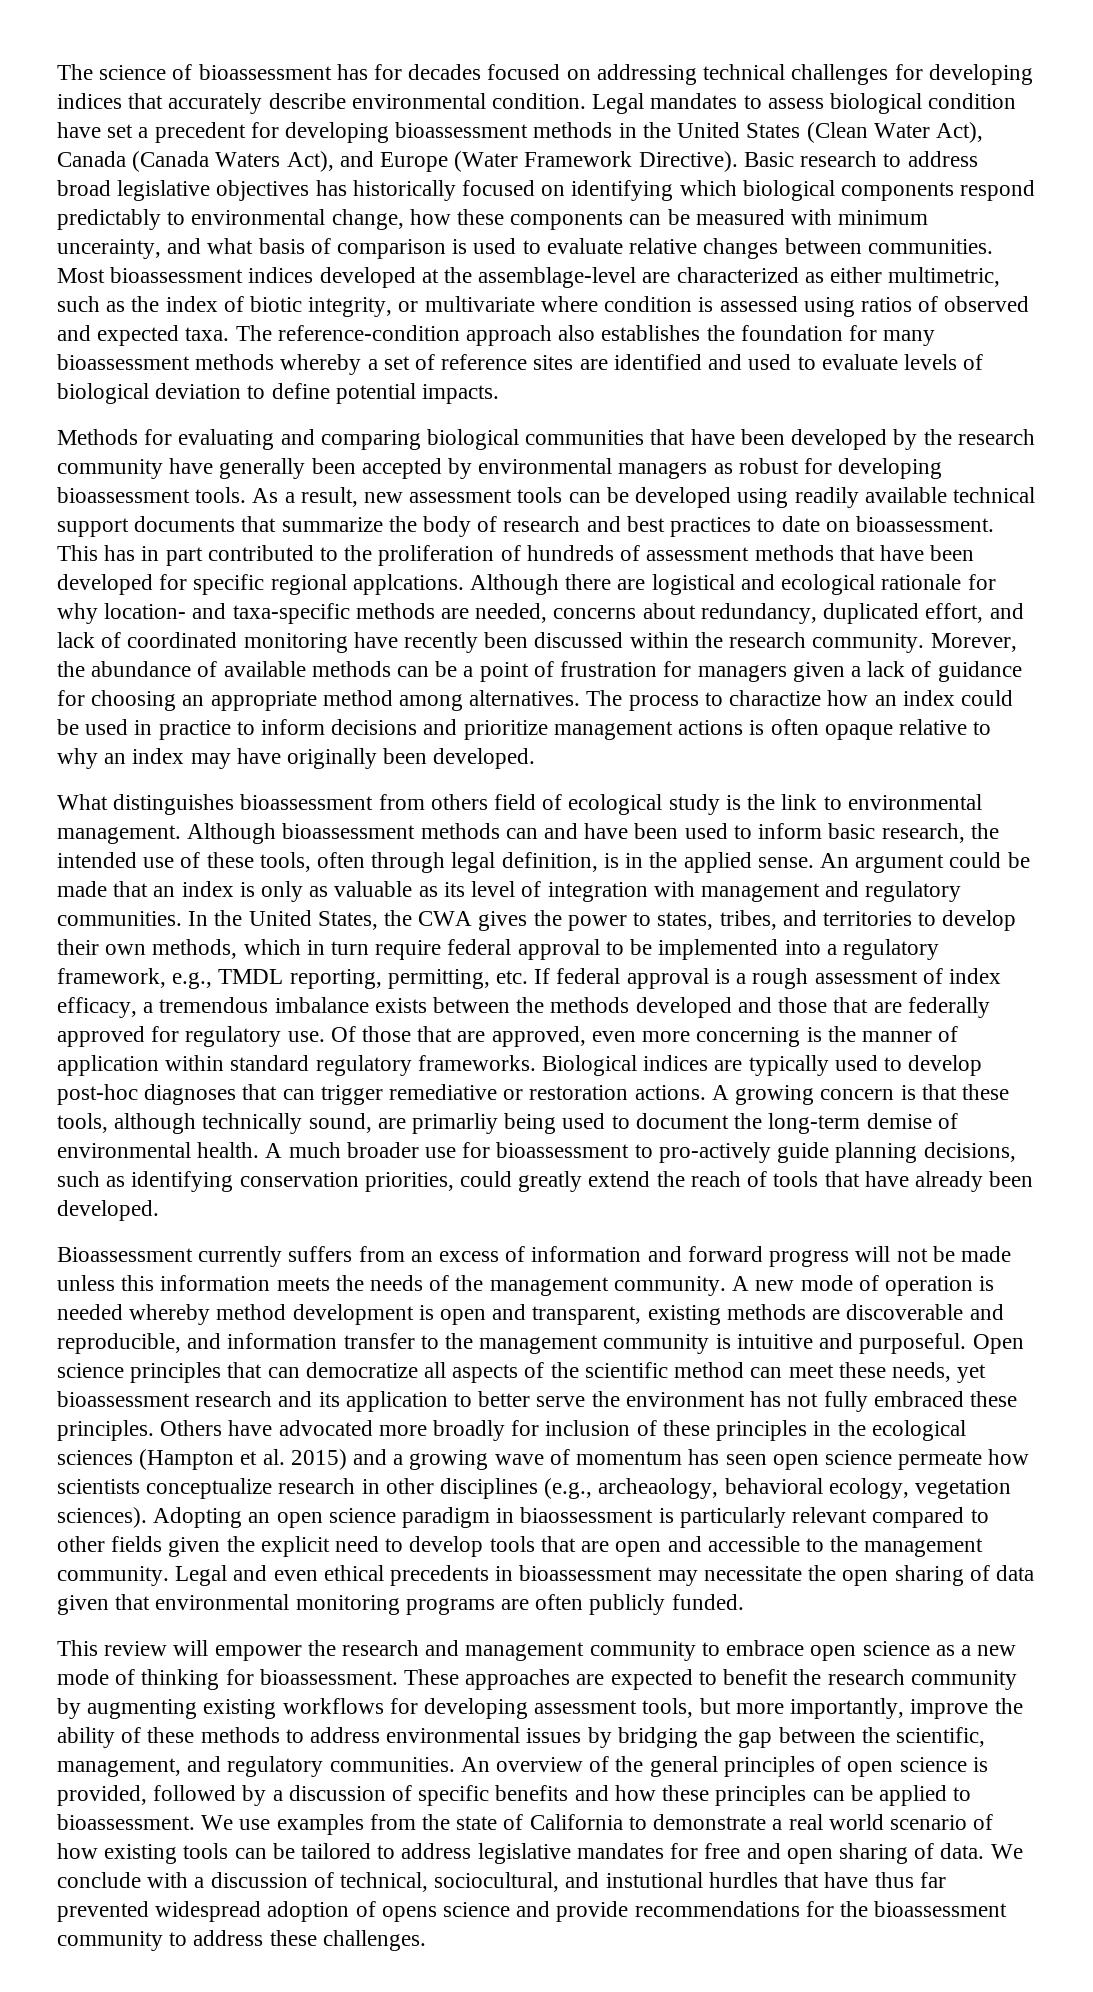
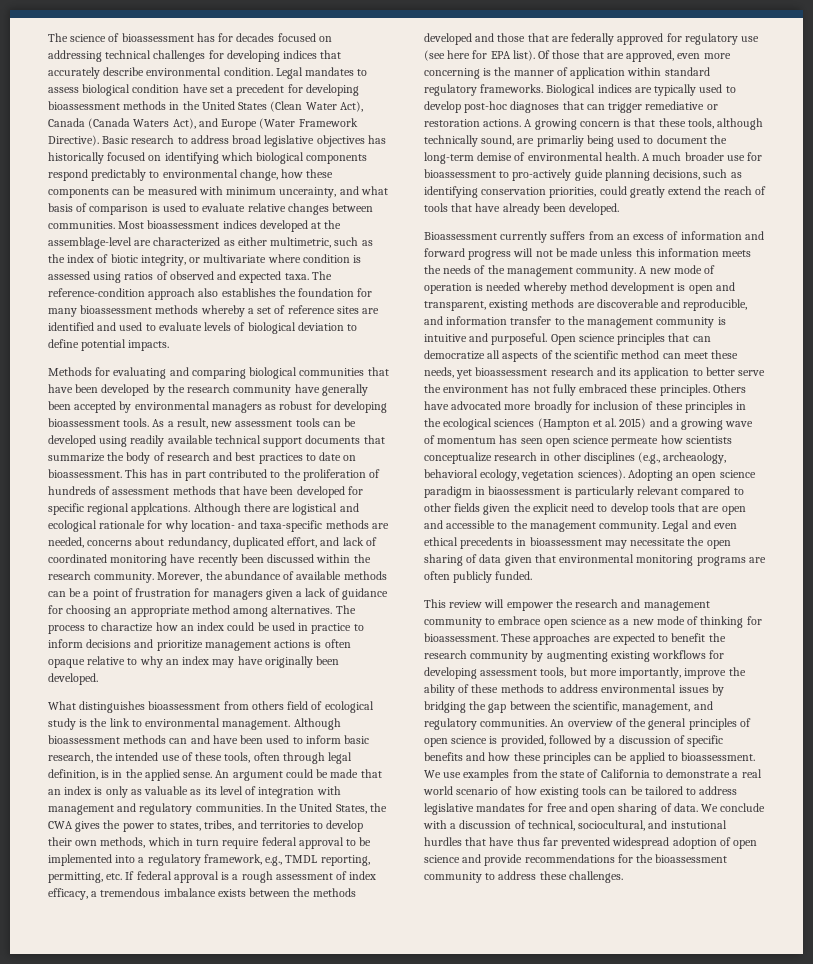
[287,1031,325,1042] use. -> [741,36,760,42] [424,50,535,61] use (see here for EPA list).
[381,1906,437,1922] opens -> [733,840,758,849] open

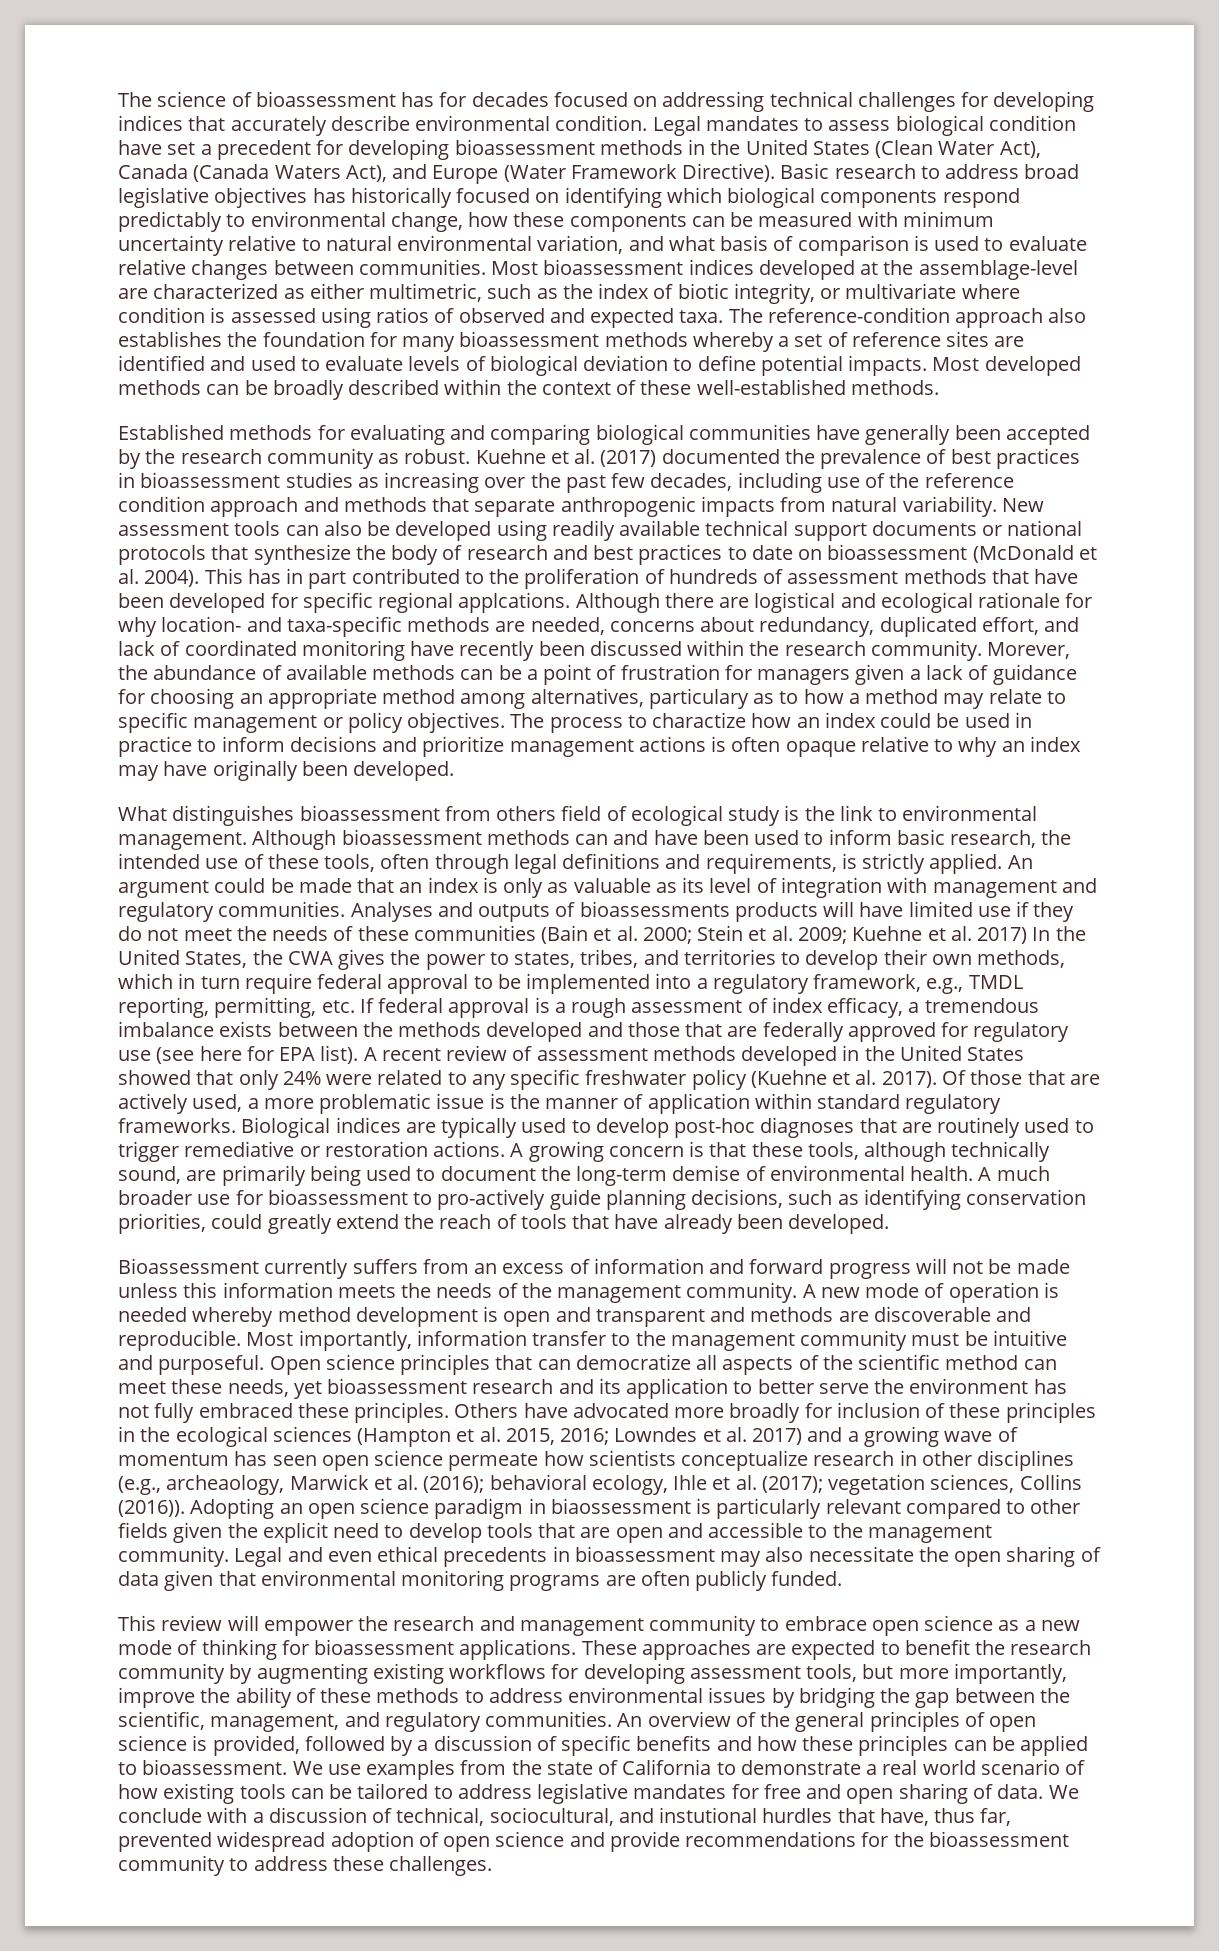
[279,187,337,198] uncerainty, -> [118,235,624,256] uncertainty relative to natural environmental variation,
[48,367,92,376] // Methods -> [932,356,1081,376] [118,379,939,400] [118,424,313,440] Most developed methods can be broadly described within the context of these well-established methods. // Established methods
[367,367,389,376] [48,384,292,396] that have been developed by the research community -> (811, 432) none
[134,401,387,413] [48,418,233,429] environmental managers as robust for developing bioassessment tools. As a result, new -> [145,448,1080,469] [118,472,1014,493] [118,496,1044,517] the research community as robust. Kuehne et al. (2017) documented the prevalence of best practices in bioassessment studies as increasing over the past few decades, including use of the reference condition approach and methods that separate anthropogenic impacts from natural variability. New
(341, 424) none -> [323,521,362,536] also
[363,435,385,444] [48,453,105,462] that summarize -> [982,520,1083,536] [118,544,351,565] or national protocols that synthesize
[48,469,122,478] bioassessment. -> [827,544,1097,563] [118,569,200,587] bioassessment (McDonald et al. 2004).
[271,605,333,614] alternatives. -> [530,688,1066,709] [118,712,506,733] alternatives, particulary as to how a method may relate to specific management or policy objectives.
[48,769,213,781] definition, is in the applied sense. -> [562,853,1003,874] definitions and requirements, is strictly applied.
(263, 808) none -> [350,901,1075,922] [118,925,1028,944] Analyses and outputs of bioassessments products will have limited use if they do not meet the needs of these communities (Bain et al. 2000; Stein et al. 2009; Kuehne et al. 2017)
[538,50,731,62] [424,68,480,79] Of those that are approved, even more concerning -> [363,1045,1025,1066] [118,1069,1100,1090] [118,1093,485,1114] A recent review of assessment methods developed in the United States showed that only 24% were related to any specific freshwater policy (Kuehne et al. 2017). Of those that are actively used, a more problematic issue
[586,104,605,110] can -> [901,1117,1094,1138] are routinely used to
[536,135,584,147] primarliy -> [221,1165,306,1186] primarily
[424,300,529,311] transparent, existing -> [595,1307,746,1327] transparent and
[683,299,748,311] [424,316,443,325] reproducible, and -> [118,1330,412,1351] reproducible. Most importantly,
[717,317,726,325] is -> [911,1331,988,1346] must be
[619,418,647,429] 2015) -> [505,1427,803,1445] 2015, 2016; Lowndes et al. 2017)
[424,469,625,481] behavioral ecology, vegetation sciences). -> [289,1474,1082,1495] [118,1500,185,1517] Marwick et al. (2016); behavioral ecology, Ihle et al. (2017); vegetation sciences, Collins (2016)).
(627, 544) none -> [765,1547,804,1562] also
[424,633,498,642] bioassessment. -> [314,1639,577,1660] bioassessment applications.
[489,837,558,846] have thus far -> [879,1808,1012,1826] have, thus far,

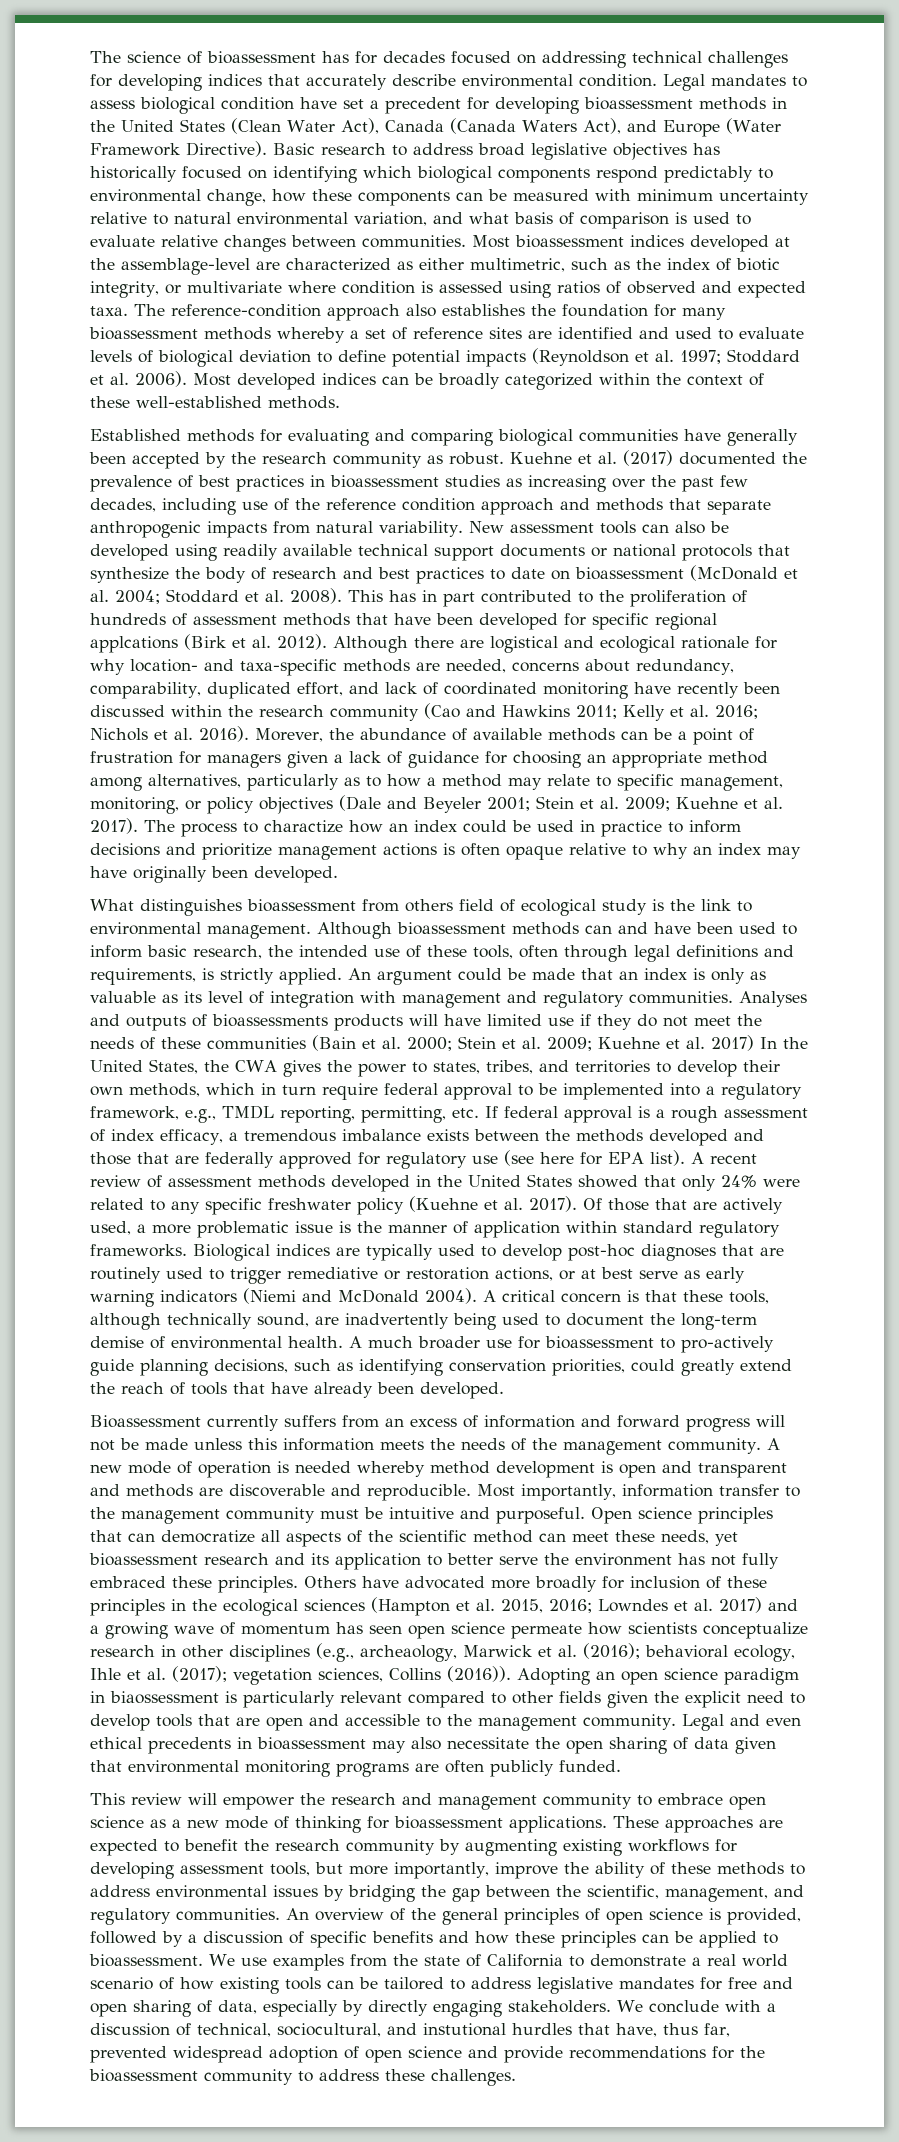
[848,355,928,376] impacts. -> [466,348,800,367] [90,371,187,387] impacts (Reynoldson et al. 1997; Stoddard et al. 2006).
[118,380,201,395] methods -> [322,373,376,385] indices
[348,379,440,395] described -> [505,373,593,390] categorized
[144,570,200,587] 2004). -> [115,588,342,604] 2004; Stoddard et al. 2008).
[458,592,571,613] applcations. -> [90,634,327,653] applcations (Birk et al. 2012).
(875, 627) none -> [90,682,201,699] comparability,
[870,640,982,661] community. -> [330,703,758,721] [90,726,249,742] community (Cao and Hawkins 2011; Kelly et al. 2016; Nichols et al. 2016).
[648,688,749,709] particulary -> [247,774,339,791] particularly
[193,712,506,733] management or policy objectives. -> [680,776,783,791] [90,795,783,814] [90,818,138,834] management, monitoring, or policy objectives (Dale and Beyeler 2001; Stein et al. 2009; Kuehne et al. 2017).
[433,1141,604,1162] actions. A growing -> [495,1267,745,1283] [90,1288,555,1307] actions, or at best serve as early warning indicators (Niemi and McDonald 2004). A critical
[221,1165,306,1186] primarily -> [345,1313,449,1329] inadvertently
[997,1784,1044,1799] data. -> [218,2000,611,2017] data, especially by directly engaging stakeholders.

